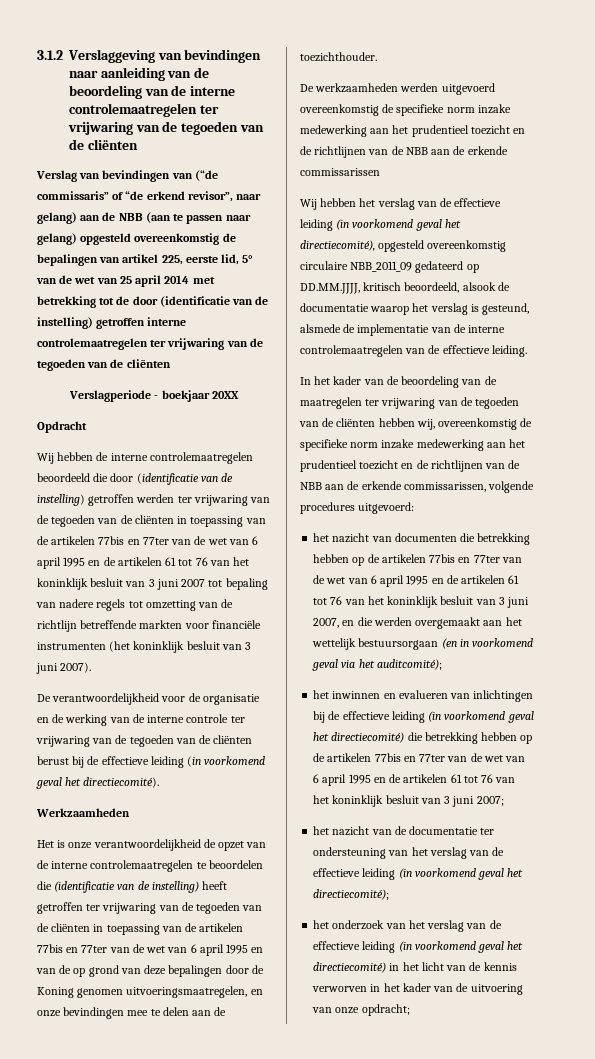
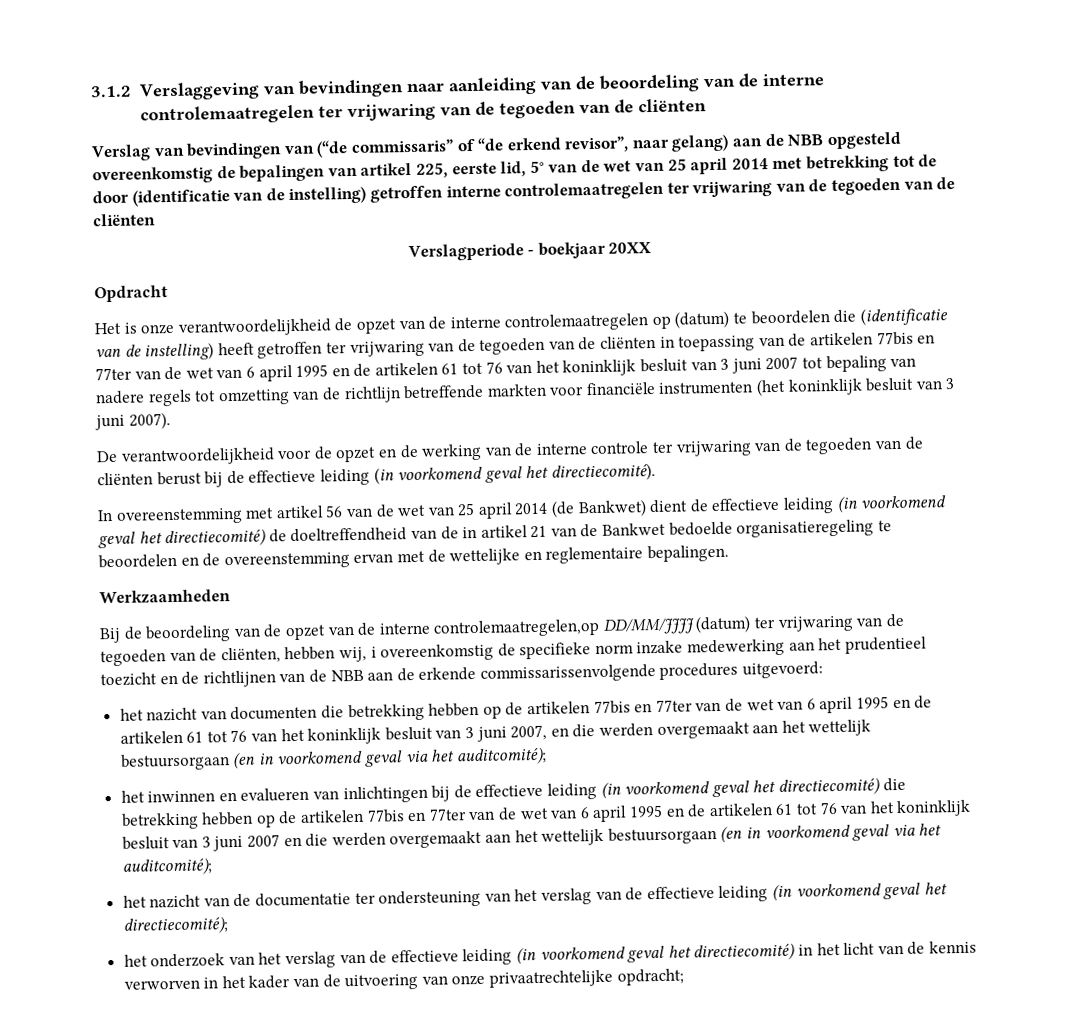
[145,212,251,224] [37,233,77,245] (aan te passen naar gelang) -> (824, 140) none
[37,452,253,464] [37,473,234,485] [37,494,175,506] Wij hebben de interne controlemaatregelen beoordeeld die door (identificatie van de instelling) getroffen werden -> [94,307,948,337] [95,341,323,361] Het is onze verantwoordelijkheid de opzet van de interne controlemaatregelen op (datum) te beoordelen die (identificatie van de instelling) heeft getroffen
[202,694,260,705] organisatie -> [335,446,377,463] opzet
[36,808,130,817] [37,839,267,851] [37,860,263,872] [37,881,228,893] [37,902,263,914] [37,923,244,935] [37,944,264,956] [36,965,264,977] [37,986,263,998] [37,1007,227,1019] [300,52,377,62] [300,83,495,95] Werkzaamheden // Het is onze verantwoordelijkheid de opzet van de interne controlemaatregelen te beoordelen die (identificatie van de instelling) heeft getroffen ter vrijwaring van de tegoeden van de cliënten in toepassing van de artikelen 77bis en 77ter van de wet van 6 april 1995 en van de op grond van deze bepalingen door de Koning genomen uitvoeringsmaatregelen, en onze bevindingen mee te delen aan de toezichthouder. // De werkzaamheden werden uitgevoerd -> [97,495,948,525] [98,519,892,549] [98,544,729,570] [99,589,231,605] [99,613,904,644] [100,646,377,667] In overeenstemming met artikel 56 van de wet van 25 april 2014 (de Bankwet) dient de effectieve leiding (in voorkomend geval het directiecomité) de doeltreffendheid van de in artikel 21 van de Bankwet bedoelde organisatieregeling te beoordelen en de overeenstemming ervan met de wettelijke en reglementaire bepalingen. // Werkzaamheden // Bij de beoordeling van de opzet van de interne controlemaatregelen,op DD/MM/JJJJ (datum) ter vrijwaring van de tegoeden van de cliënten, hebben wij, i
[300,168,380,176] [300,198,502,210] [300,219,461,231] [300,240,507,252] [300,261,479,273] [300,282,510,294] [300,303,530,315] [300,324,506,336] [300,345,527,357] [300,376,497,388] [300,397,520,409] [299,418,533,430] [300,439,526,451] [300,460,521,472] [300,481,535,493] commissarissen // Wij hebben het verslag van de effectieve leiding (in voorkomend geval het directiecomité), opgesteld overeenkomstig circulaire NBB_2011_09 gedateerd op DD.MM.JJJJ, kritisch beoordeeld, alsook de documentatie waarop het verslag is gesteund, alsmede de implementatie van de interne controlemaatregelen van de effectieve leiding. // In het kader van de beoordeling van de maatregelen ter vrijwaring van de tegoeden van de cliënten hebben wij, overeenkomstig de specifieke norm inzake medewerking aan het prudentieel toezicht en de richtlijnen van de NBB aan de erkende commissarissen, volgende -> [479,664,656,683] commissarissenvolgende
[476,796,504,806] 2007; -> [247,823,943,849] [121,857,212,876] 2007 en die werden overgemaakt aan het wettelijk bestuursorgaan (en in voorkomend geval via het auditcomité);
(360, 1010) none -> [489,969,614,988] privaatrechtelijke

